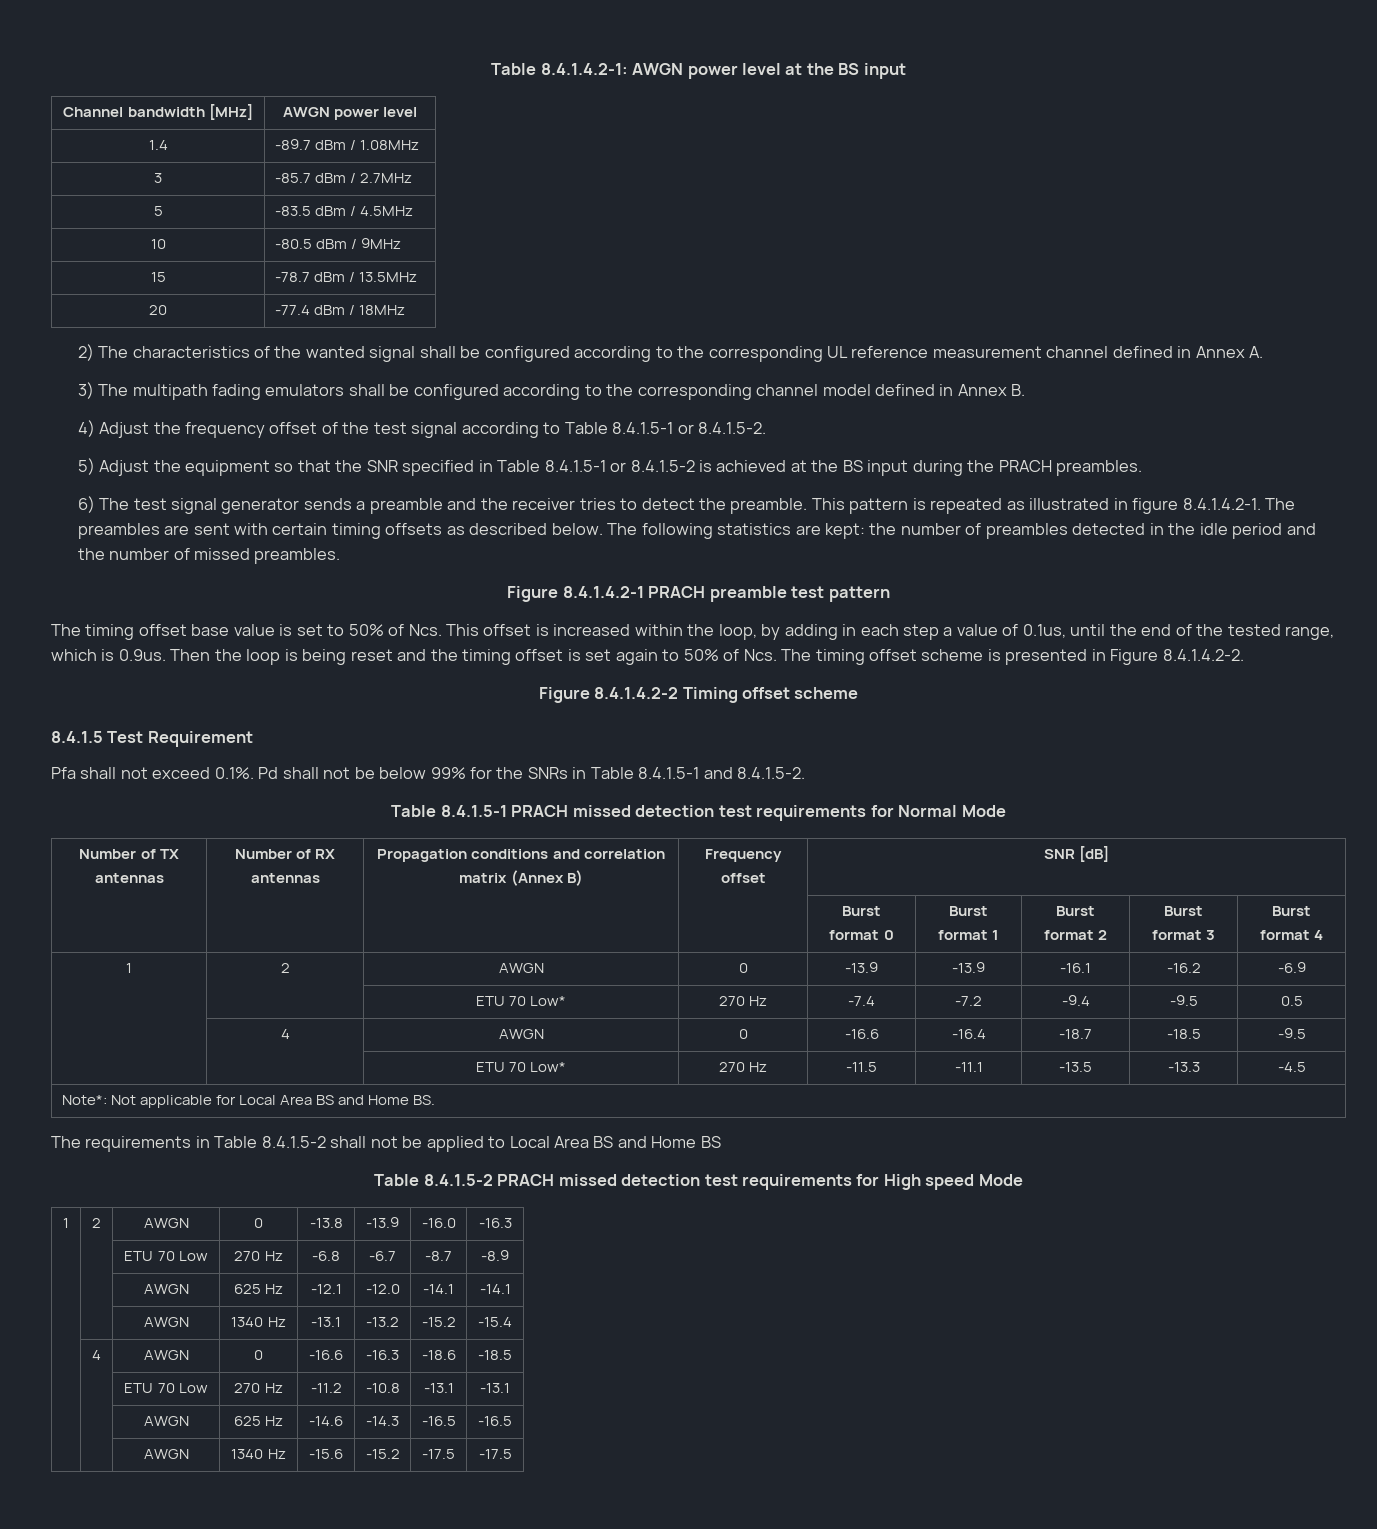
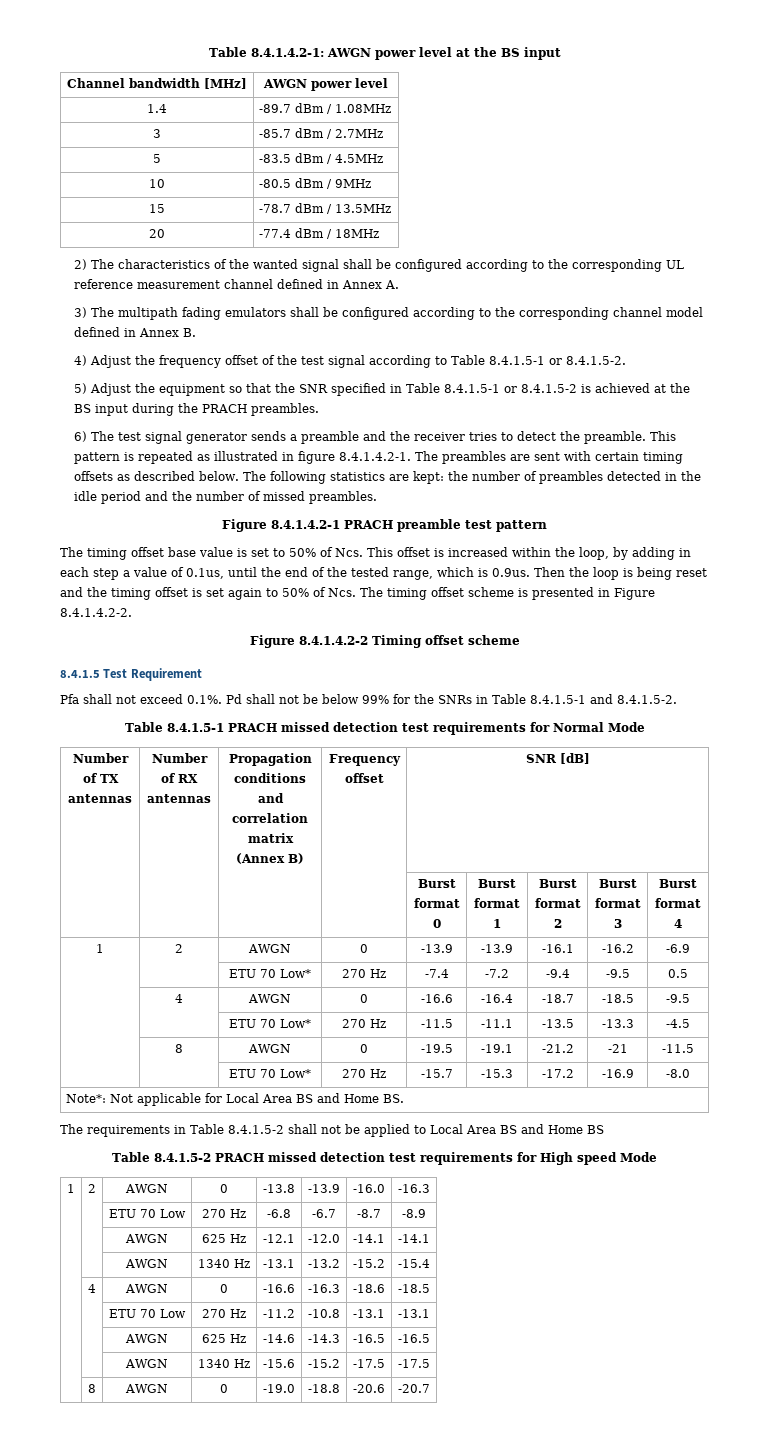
(1306, 1067) none -> [175,1044,183,1053] [247,1044,291,1053] [360,1044,368,1053] [420,1044,453,1053] [481,1044,513,1053] [541,1044,574,1053] [607,1044,628,1053] [662,1044,694,1053] [228,1069,311,1078] [342,1069,386,1078] [420,1069,453,1078] [481,1069,513,1078] [541,1069,574,1078] [601,1069,634,1078] [666,1069,690,1078] // | 8 | AWGN | 0 | -19.5 | -19.1 | -21.2 | -21 | -11.5 // | | ETU 70 Low* | 270 Hz | -15.7 | -15.3 | -17.2 | -16.9 | -8.0
(512, 1454) none -> [88,1384,96,1393] [125,1384,168,1393] [220,1384,228,1393] [263,1384,295,1393] [308,1384,340,1393] [353,1384,385,1393] [398,1384,430,1393] // | 8 | AWGN | 0 | -19.0 | -18.8 | -20.6 | -20.7

